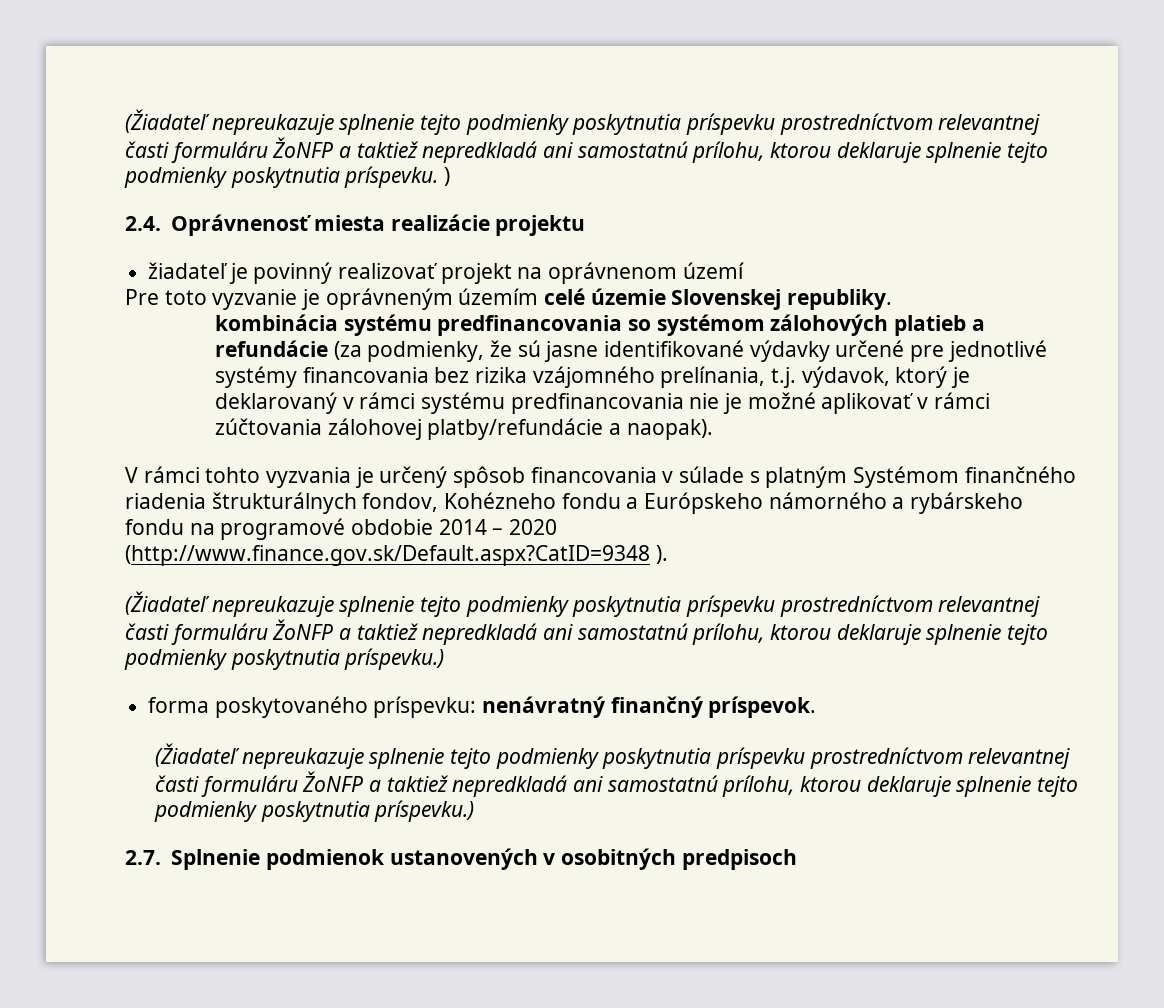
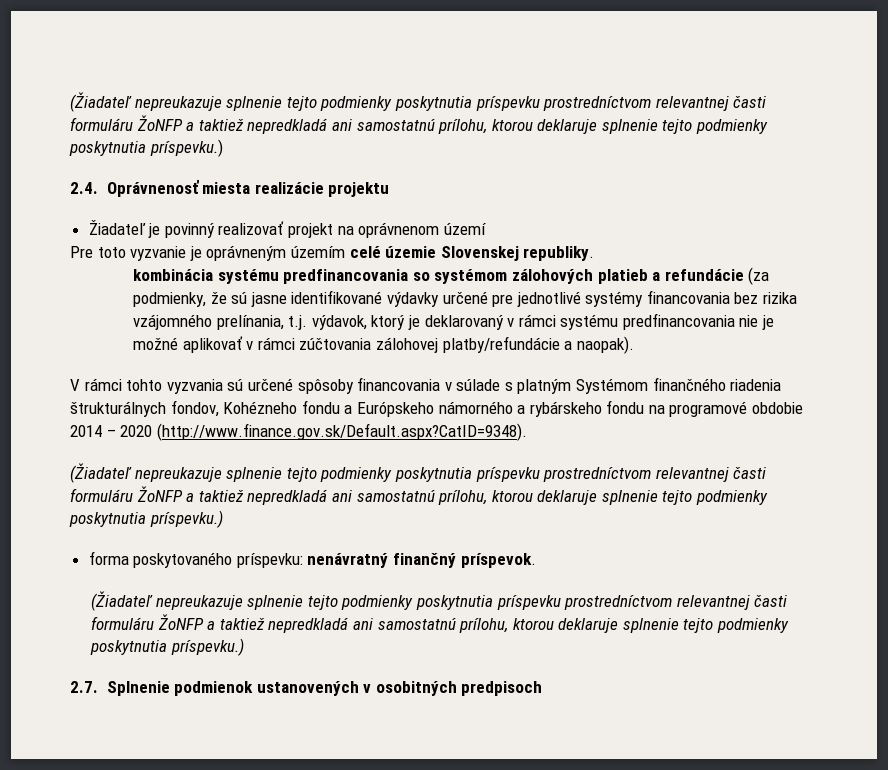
[344,166,450,188] príspevku. ) -> [149,139,223,157] príspevku.)
[148,262,229,279] žiadateľ -> [88,220,146,235] Žiadateľ
[354,466,525,488] je určený spôsob -> [227,378,354,394] sú určené spôsoby
[124,545,668,566] (http://www.finance.gov.sk/Default.aspx?CatID=9348 ). -> [156,423,527,441] (http://www.finance.gov.sk/Default.aspx?CatID=9348).

